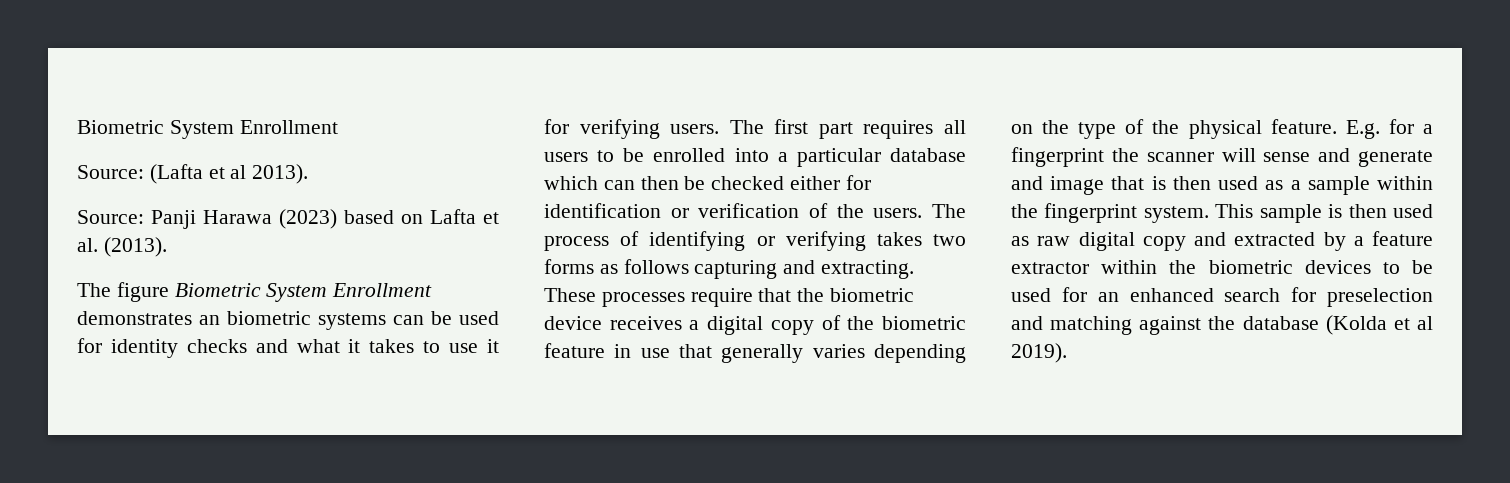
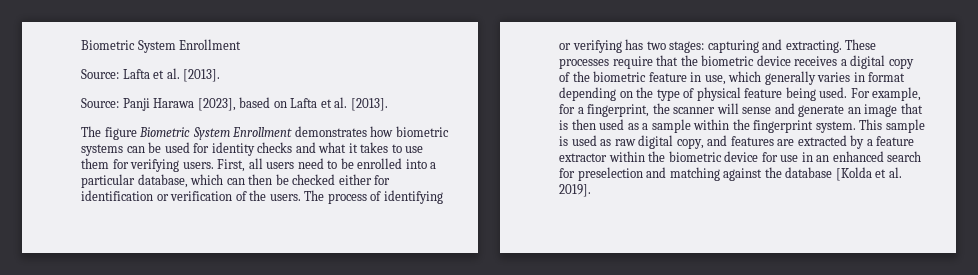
[149,164,309,184] (Lafta et al 2013). -> [122,68,221,82] Lafta et al. [2013].
[279,209,337,229] (2023) -> [197,98,236,111] [2023],
[103,237,167,257] (2013). -> [350,98,388,111] [2013].
[199,315,220,325] an -> [370,126,394,137] how
[487,339,500,353] it -> [81,158,109,169] them
[729,119,934,139] The first part requires -> [217,159,246,172] First,
(588, 157) none -> [297,158,324,169] need
[890,148,966,162] database -> [137,174,188,188] database,
[876,232,966,246] [544,259,689,274] takes two forms as follows -> [625,39,705,53] has two stages:
[640,344,865,363] use that generally varies -> [704,71,906,85] use, which generally varies in format
[1152,119,1380,139] the physical feature. E.g. -> [696,87,922,101] physical feature being used. For example,
[1011,147,1104,167] fingerprint -> [587,104,650,117] fingerprint,
[1011,176,1043,190] and -> [847,107,861,114] an
[1348,204,1387,218] then -> (568, 141) none
[1142,232,1226,251] copy and -> [676,135,795,149] copy, and features are
[1304,260,1433,274] [1011,287,1087,302] devices to be used for -> [724,151,813,162] device for use in
[1325,315,1433,335] [1011,343,1067,363] (Kolda et al 2019). -> [835,167,902,181] [559,184,591,197] [Kolda et al. 2019].

